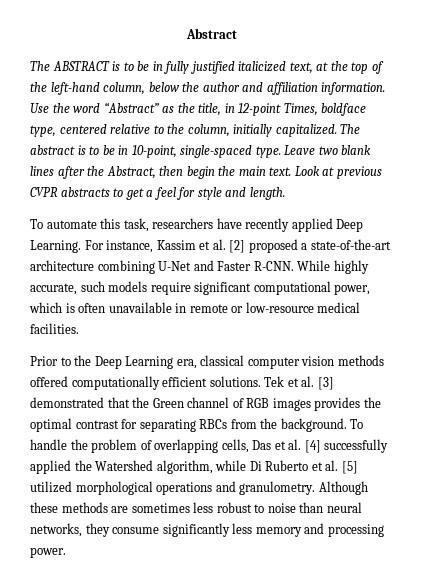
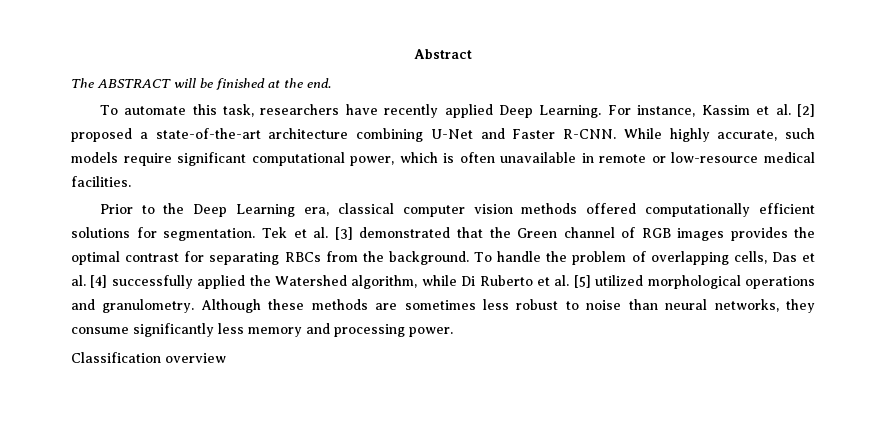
[112,61,384,74] [30,82,386,95] [30,102,367,116] [30,124,361,137] [30,145,372,158] [30,166,382,179] [30,187,285,200] is to be in fully justified italicized text, at the top of the left-hand column, below the author and affiliation information. Use the word “Abstract” as the title, in 12-point Times, boldface type, centered relative to the column, initially capitalized. The abstract is to be in 10-point, single-spaced type. Leave two blank lines after the Abstract, then begin the main text. Look at previous CVPR abstracts to get a feel for style and length. -> [174,78,331,90] will be finished at the end.
[209,376,261,387] solutions. -> [71,227,256,241] solutions for segmentation.
(66, 552) none -> [71,352,226,363] // Classification overview

